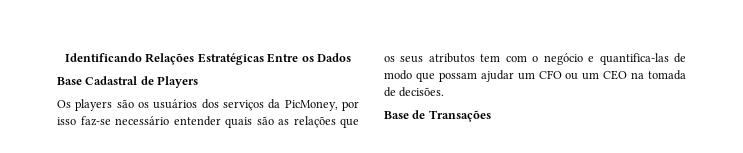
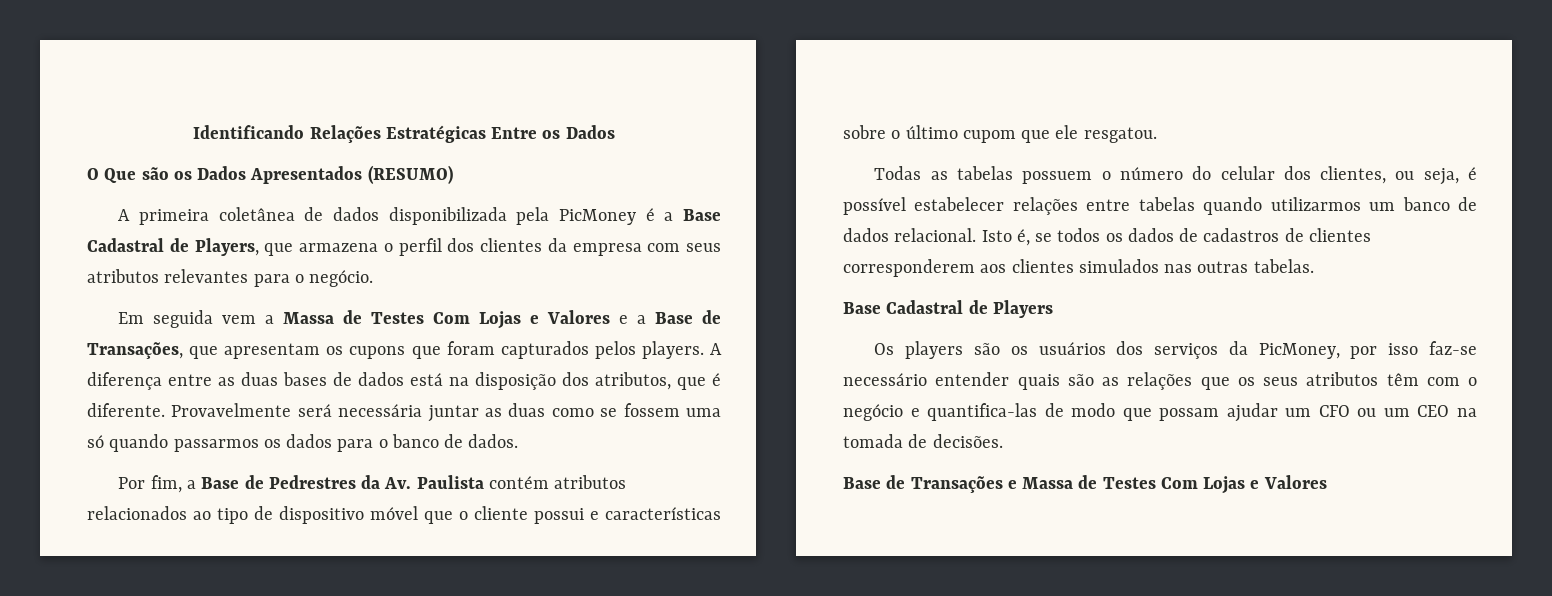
(351, 57) none -> [87,165,453,184] [118,207,721,225] [87,238,721,256] [87,269,374,287] [118,310,721,329] [87,341,723,359] [87,372,721,390] [87,403,721,422] [87,434,519,452] [118,475,627,493] [87,506,721,524] [843,125,1157,143] [874,166,1477,185] [843,197,1477,215] [843,228,1371,246] [843,259,1314,277] // O Que são os Dados Apresentados (RESUMO) // A primeira coletânea de dados disponibilizada pela PicMoney é a Base Cadastral de Players, que armazena o perfil dos clientes da empresa com seus atributos relevantes para o negócio. // Em seguida vem a Massa de Testes Com Lojas e Valores e a Base de Transações, que apresentam os cupons que foram capturados pelos players. A diferença entre as duas bases de dados está na disposição dos atributos, que é diferente. Provavelmente será necessária juntar as duas como se fossem uma só quando passarmos os dados para o banco de dados. // Por fim, a Base de Pedrestres da Av. Paulista contém atributos relacionados ao tipo de dispositivo móvel que o cliente possui e características sobre o último cupom que ele resgatou. // Todas as tabelas possuem o número do celular dos clientes, ou seja, é possível estabelecer relações entre tabelas quando utilizarmos um banco de dados relacional. Isto é, se todos os dados de cadastros de clientes corresponderem aos clientes simulados nas outras tabelas.
[480,54,501,62] tem -> [1386,373,1419,386] têm
(491, 116) none -> [1007,475,1327,494] e Massa de Testes Com Lojas e Valores

